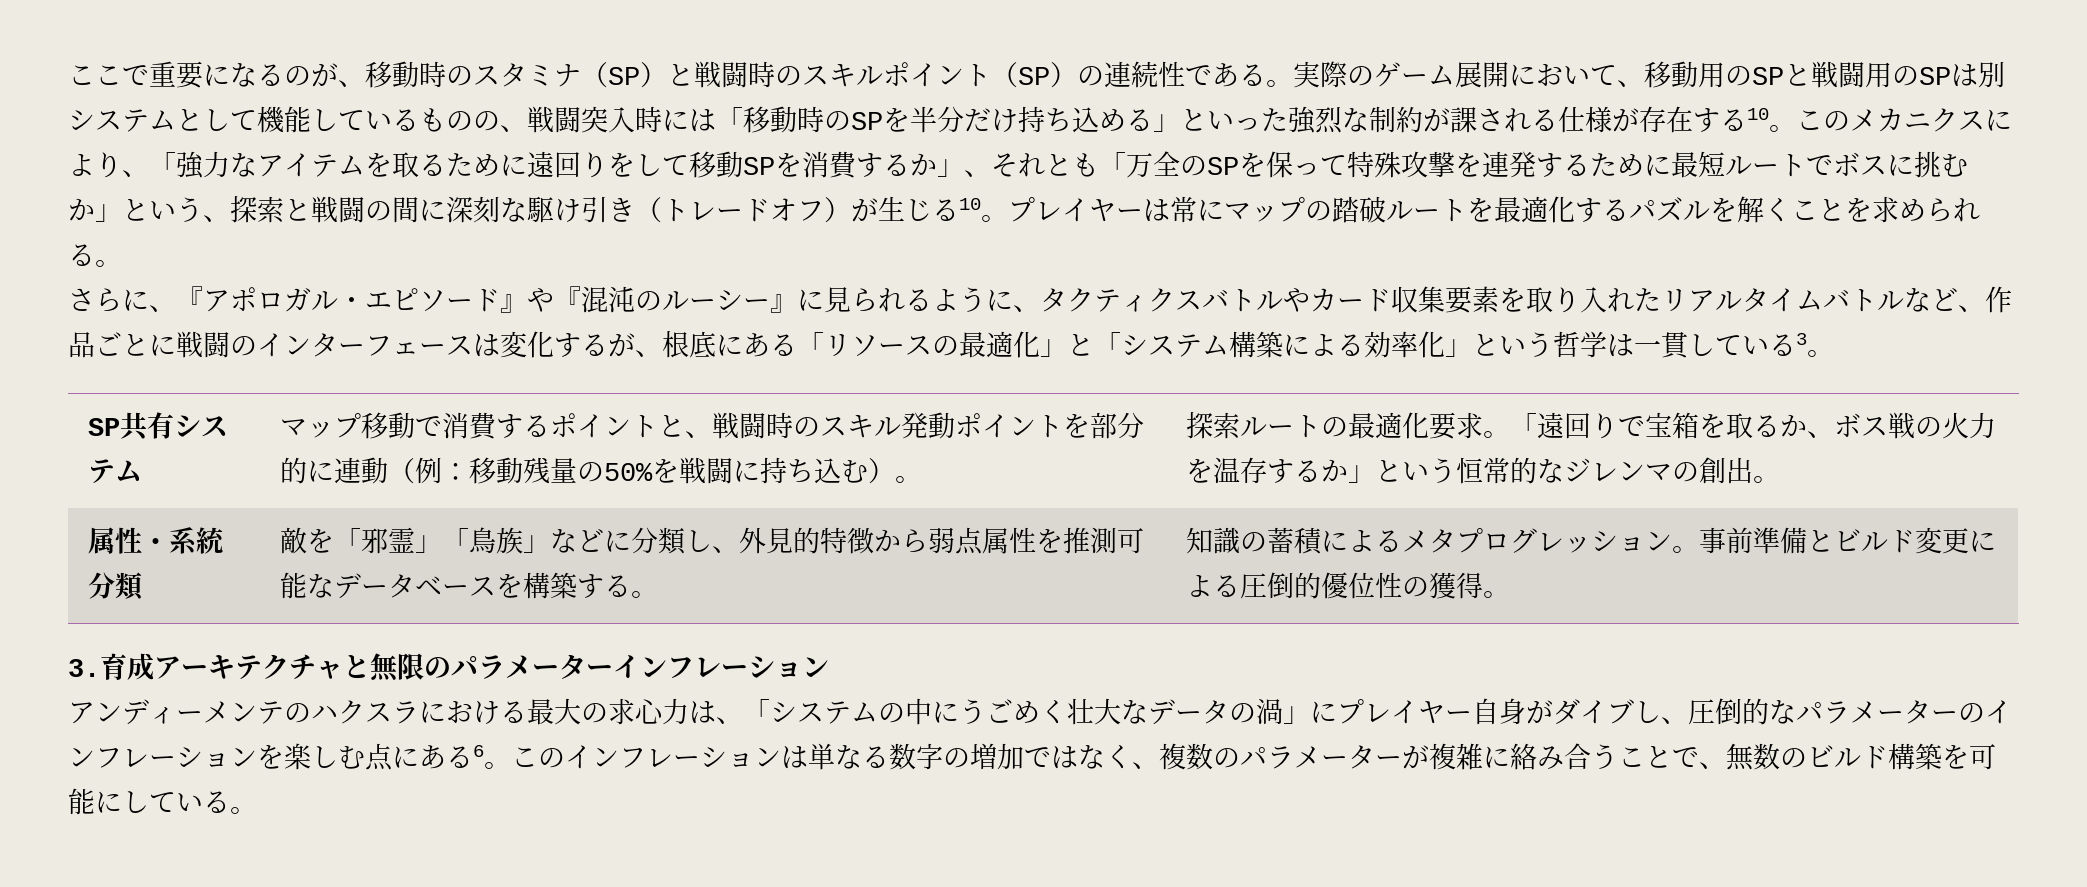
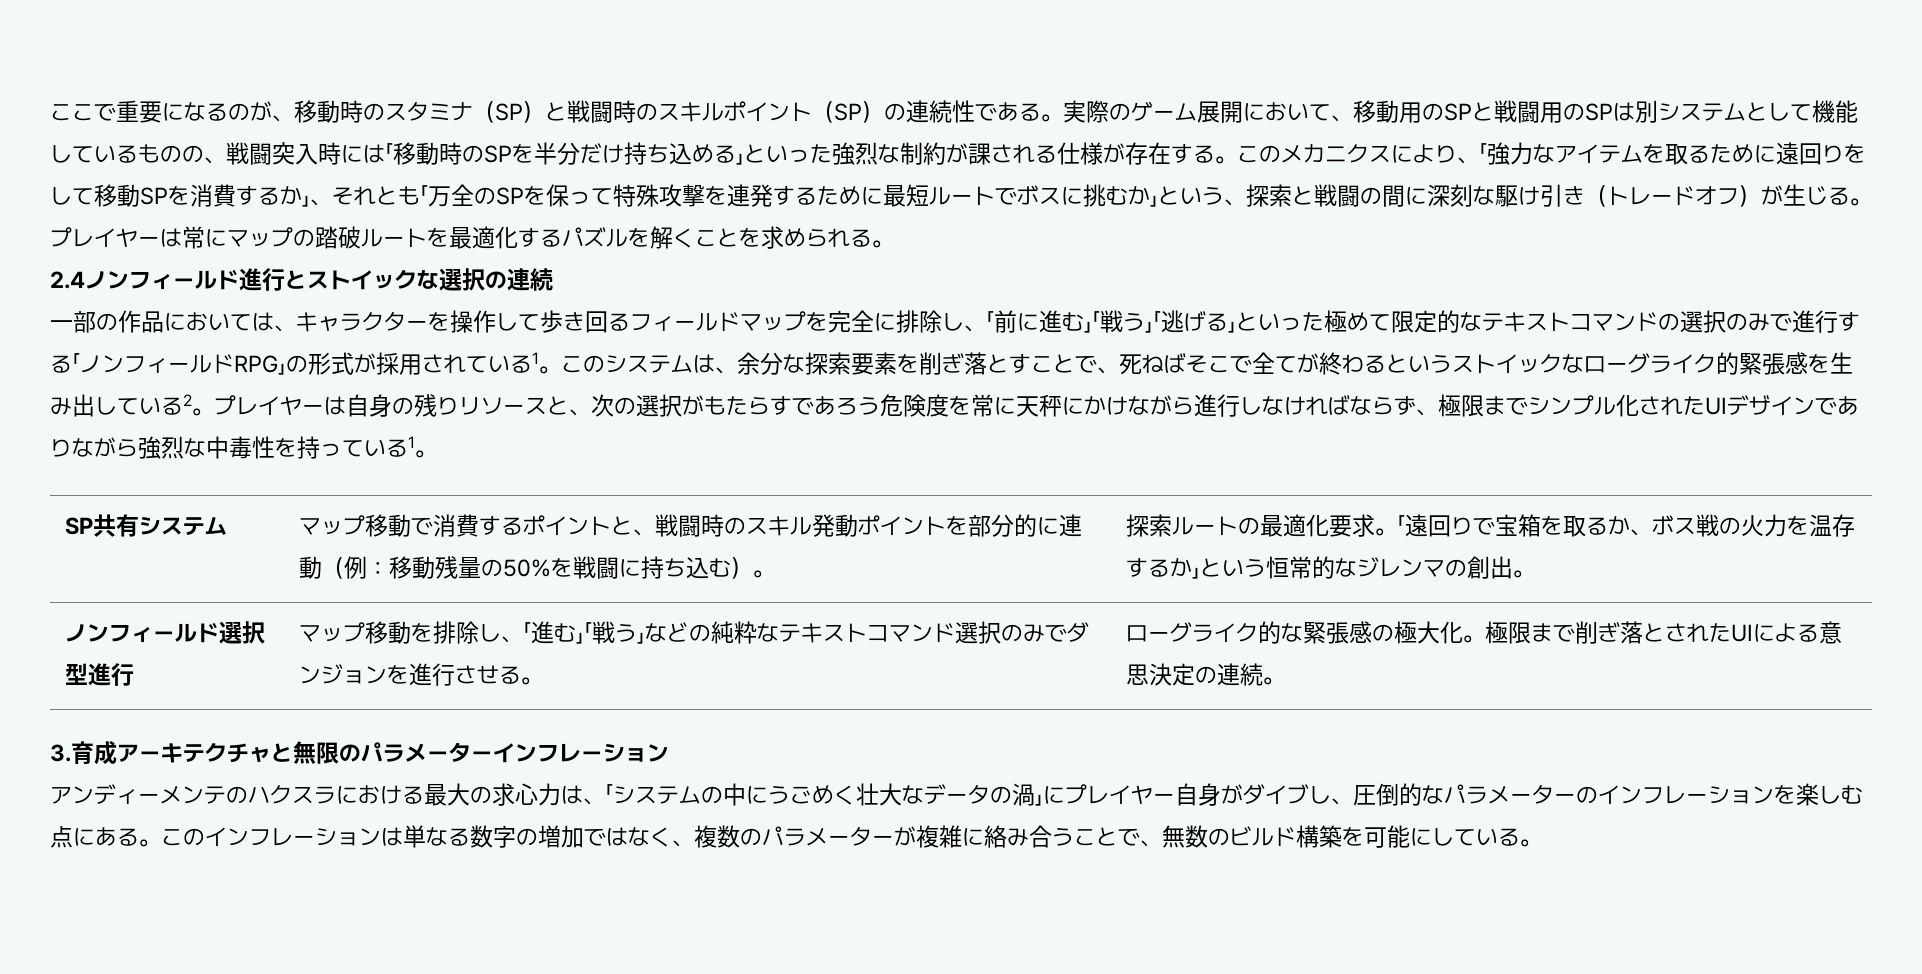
[1747,108,1769,120] 10 -> (1215, 154) none
[959,198,981,210] 10 -> (1850, 196) none
[68,286,2012,314] [68,331,1807,359] さらに、『アポロガル・エピソード』や『混沌のルーシー』に見られるように、タクティクスバトルやカード収集要素を取り入れたリアルタイムバトルなど、作品ごとに戦闘のインターフェースは変化するが、根底にある「リソースの最適化」と「システム構築による効率化」という哲学は一貫している3 -> [50,268,553,291] [50,310,1860,333] [50,352,539,375] [539,352,1853,375] [50,394,192,417] [192,394,1859,417] [50,436,415,459] 2.4ノンフィールド進行とストイックな選択の連続 // 一部の作品においては、キャラクターを操作して歩き回るフィールドマップを完全に排除し、「前に進む」「戦う」「逃げる」といった極めて限定的なテキストコマンドの選択のみで進行する「ノンフィールドRPG」の形式が採用されている1。このシステムは、余分な探索要素を削ぎ落とすことで、死ねばそこで全てが終わるというストイックなローグライク的緊張感を生み出している2。プレイヤーは自身の残りリソースと、次の選択がもたらすであろう危険度を常に天秤にかけながら進行しなければならず、極限までシンプル化されたUIデザインでありながら強烈な中毒性を持っている1
[87,527,225,555] [87,572,144,600] [279,527,1144,555] [279,572,658,599] [1185,527,1996,555] [1185,572,1483,599] 属性・系統分類 | 敵を「邪霊」「鳥族」などに分類し、外見的特徴から弱点属性を推測可能なデータベースを構築する。 | 知識の蓄積によるメタプログレッション。事前準備とビルド変更による圧倒的優位性の獲得 -> [64,621,265,644] [64,663,134,686] [298,621,1089,644] [298,663,543,686] [1125,621,1842,644] [1125,663,1263,686] ノンフィールド選択型進行 | マップ移動を排除し、「進む」「戦う」などの純粋なテキストコマンド選択のみでダンジョンを進行させる。 | ローグライク的な緊張感の極大化。極限まで削ぎ落とされたUIによる意思決定の連続
[473,745,484,757] 6 -> (139, 837) none

